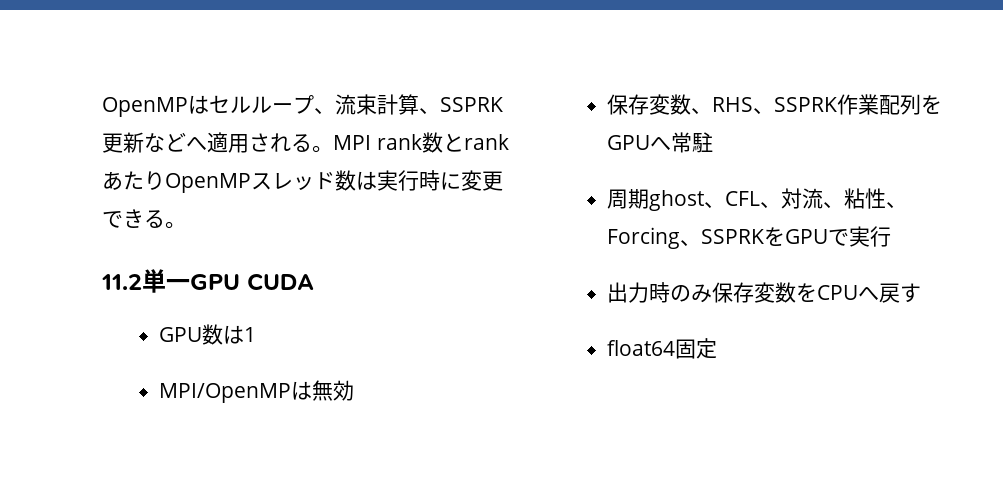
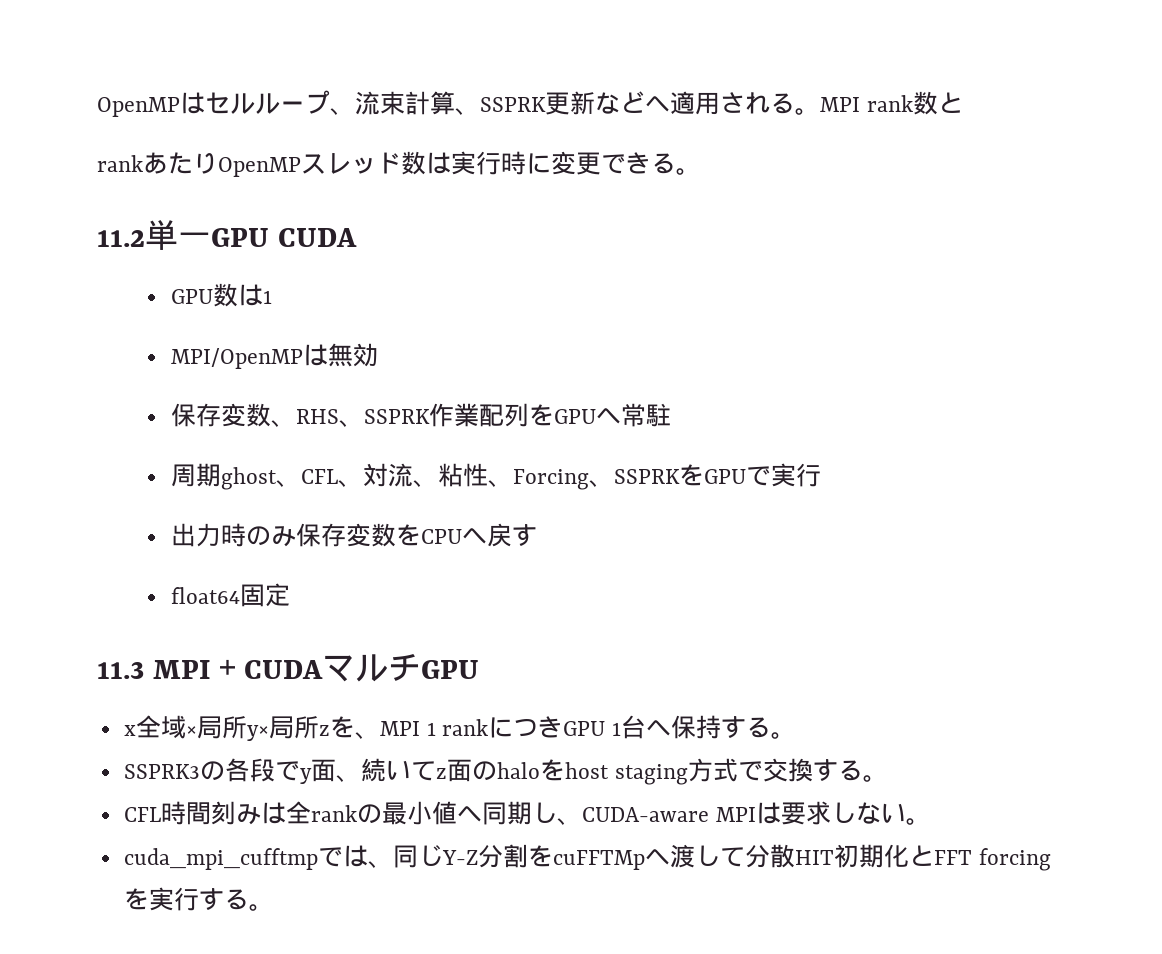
(464, 142) none -> (963, 102) //
(717, 348) none -> [97,653,479,682] [123,715,796,741] [123,758,888,785] [123,801,931,825] [123,844,1051,871] [123,887,274,911] // 11.3 MPI＋CUDAマルチGPU // x全域×局所y×局所zを、MPI 1 rankにつきGPU 1台へ保持する。 // SSPRK3の各段でy面、続いてz面のhaloをhost staging方式で交換する。 // CFL時間刻みは全rankの最小値へ同期し、CUDA-aware MPIは要求しない。 // cuda_mpi_cufftmpでは、同じY-Z分割をcuFFTMpへ渡して分散HIT初期化とFFT forcingを実行する。

